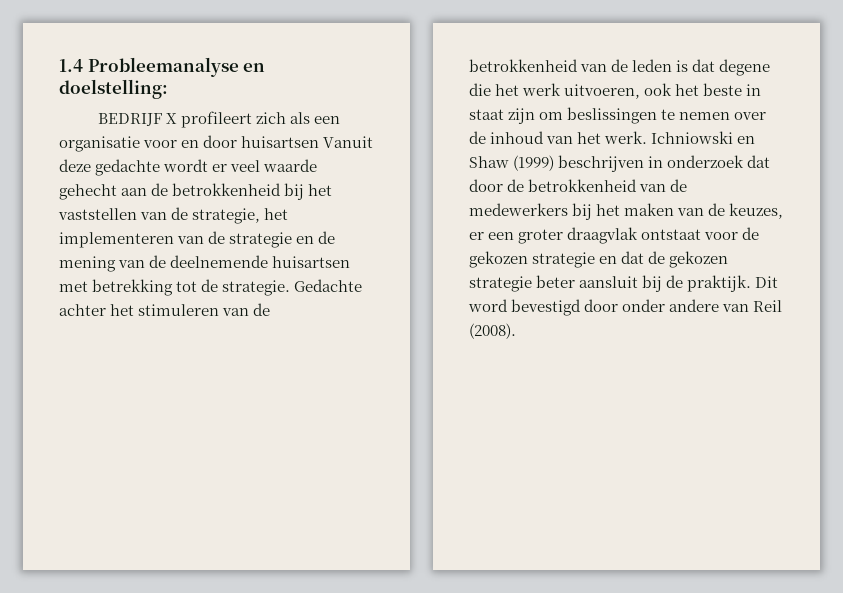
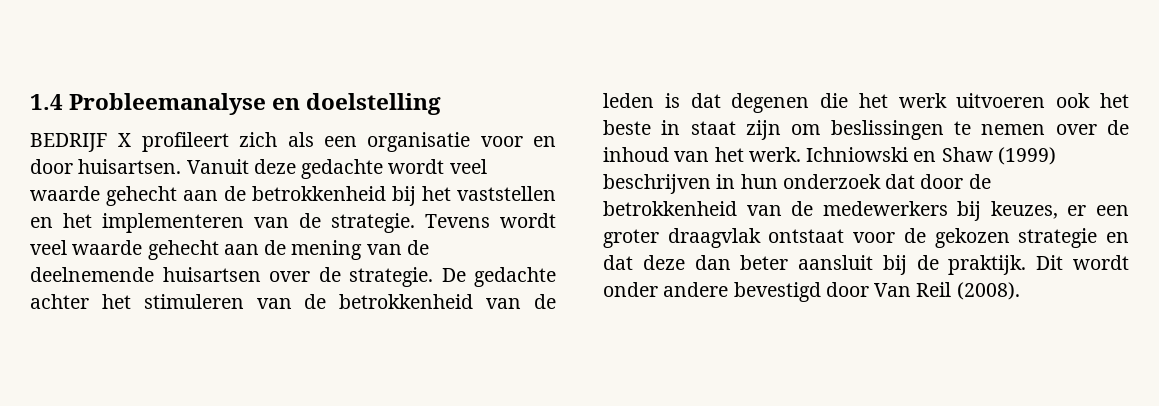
[59,79,168,99] doelstelling: -> [306,93,442,115] doelstelling
[241,136,320,148] huisartsen -> [78,159,182,174] huisartsen.
[212,164,228,172] er -> (445, 166) none
[140,207,261,224] van de strategie, -> [30,217,53,228] en
[229,232,315,248] strategie en -> [331,213,556,233] [30,240,259,260] strategie. Tevens wordt veel waarde gehecht aan
[59,279,363,296] met betrekking tot de strategie. Gedachte -> [269,267,556,287] over de strategie. De gedachte
[719,59,771,76] degene -> [731,93,810,113] degenen
[564,84,641,99] uitvoeren, -> [956,93,1046,108] uitvoeren
(664, 162) none -> [740,174,778,189] hun
[596,203,726,216] het maken van de -> (982, 211) none
[648,251,729,268] [469,276,532,292] de gekozen strategie -> [642,255,731,270] deze dan
[468,299,750,316] word bevestigd door onder andere van -> [1073,255,1129,270] [603,282,912,302] wordt onder andere bevestigd door Van

